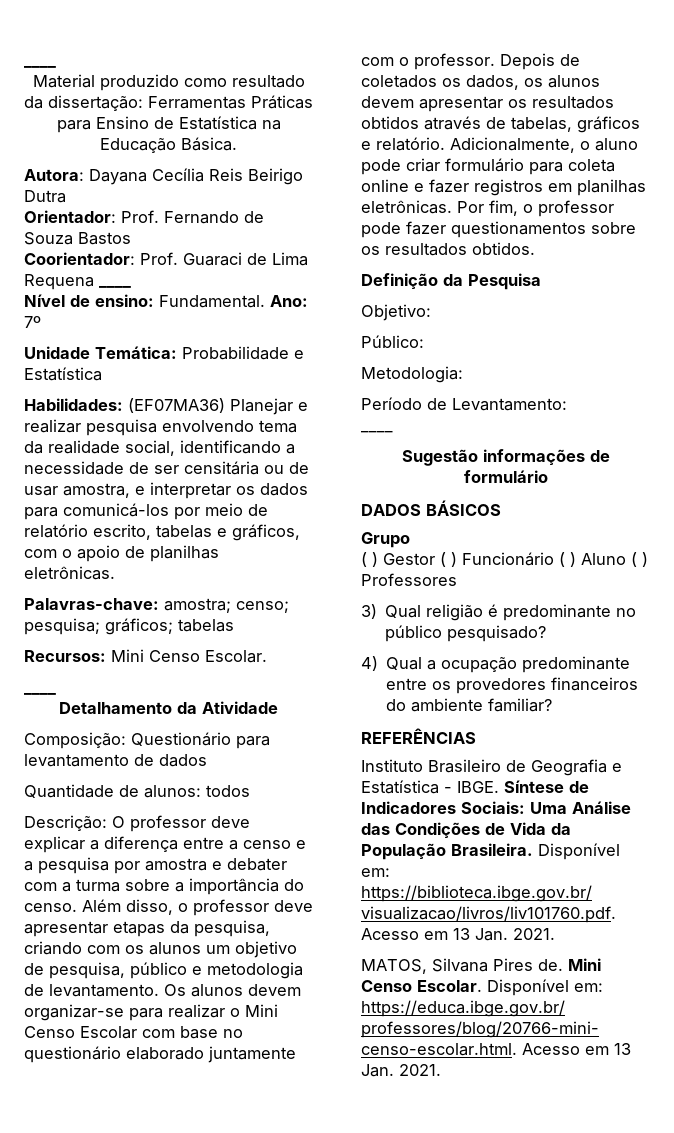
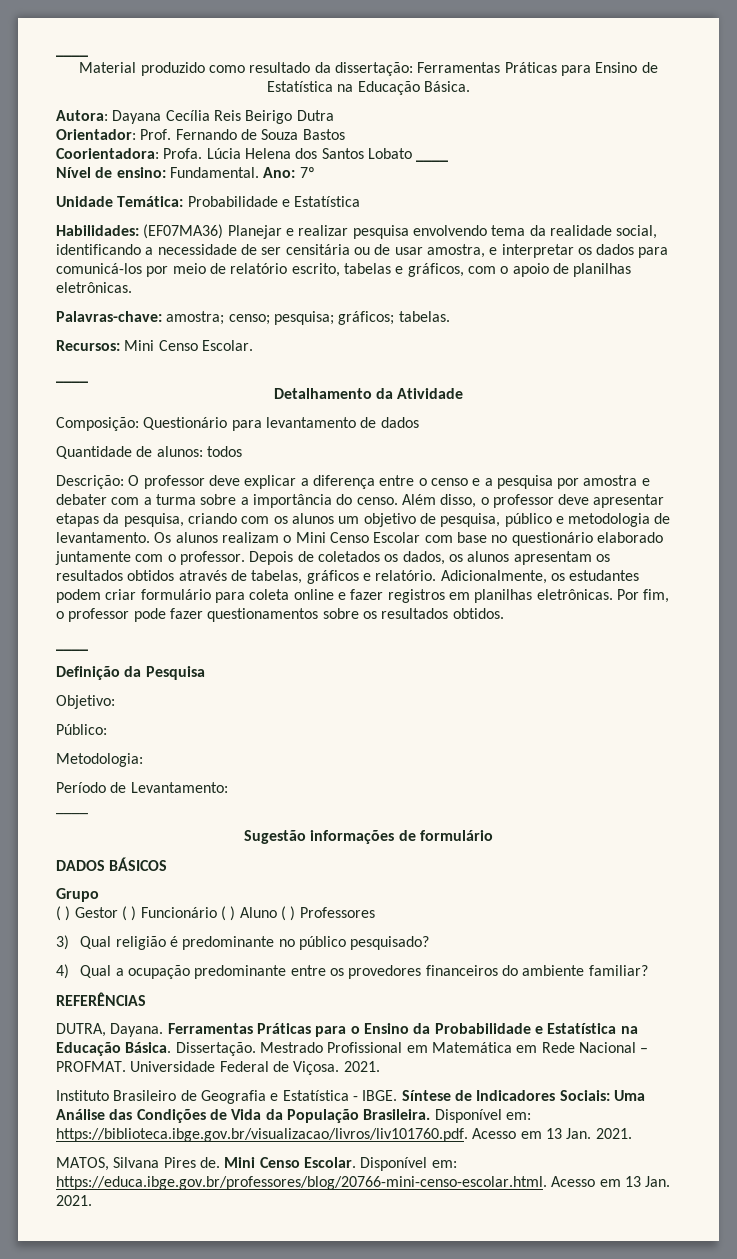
[24,252,308,266] [24,274,94,290] Coorientador: Prof. Guaraci de Lima Requena -> [56,148,412,159] Coorientadora: Profa. Lúcia Helena dos Santos Lobato
[178,619,234,632] tabelas -> [398,311,450,322] tabelas.
[229,840,238,850] a -> [418,478,427,486] o
[248,984,301,996] [24,1004,225,1021] devem organizar-se para realizar -> [221,532,279,543] realizam
[361,96,503,112] devem apresentar -> [513,551,592,565] apresentam
[580,138,638,151] [361,159,401,175] o aluno pode -> [550,570,640,581] [56,589,101,603] os estudantes podem
(535, 248) none -> [56,648,88,651] // ____
(476, 736) none -> [56,1023,638,1037] [56,1042,649,1056] [56,1061,380,1075] // DUTRA, Dayana. Ferramentas Práticas para o Ensino da Probabilidade e Estatística na Educação Básica. Dissertação. Mestrado Profissional em Matemática em Rede Nacional – PROFMAT. Universidade Federal de Viçosa. 2021.

